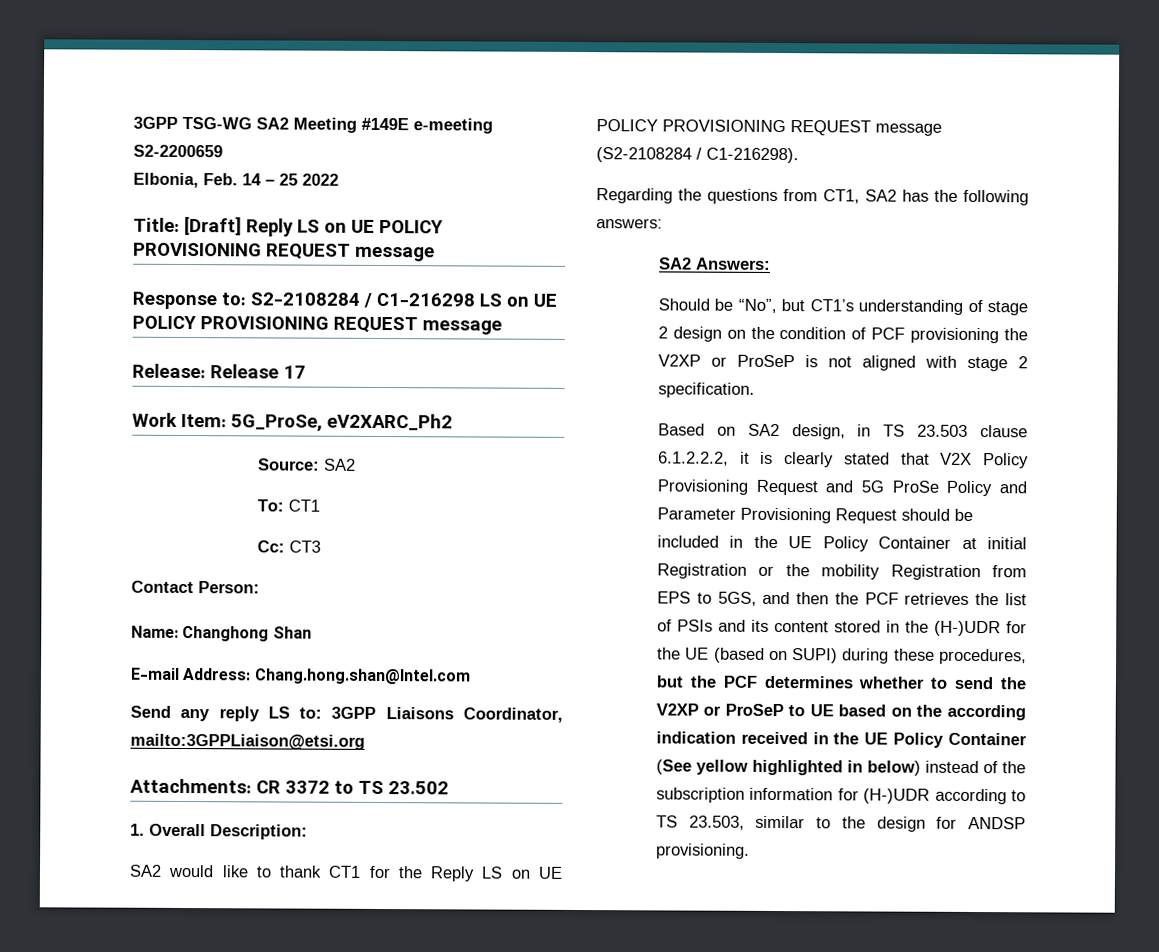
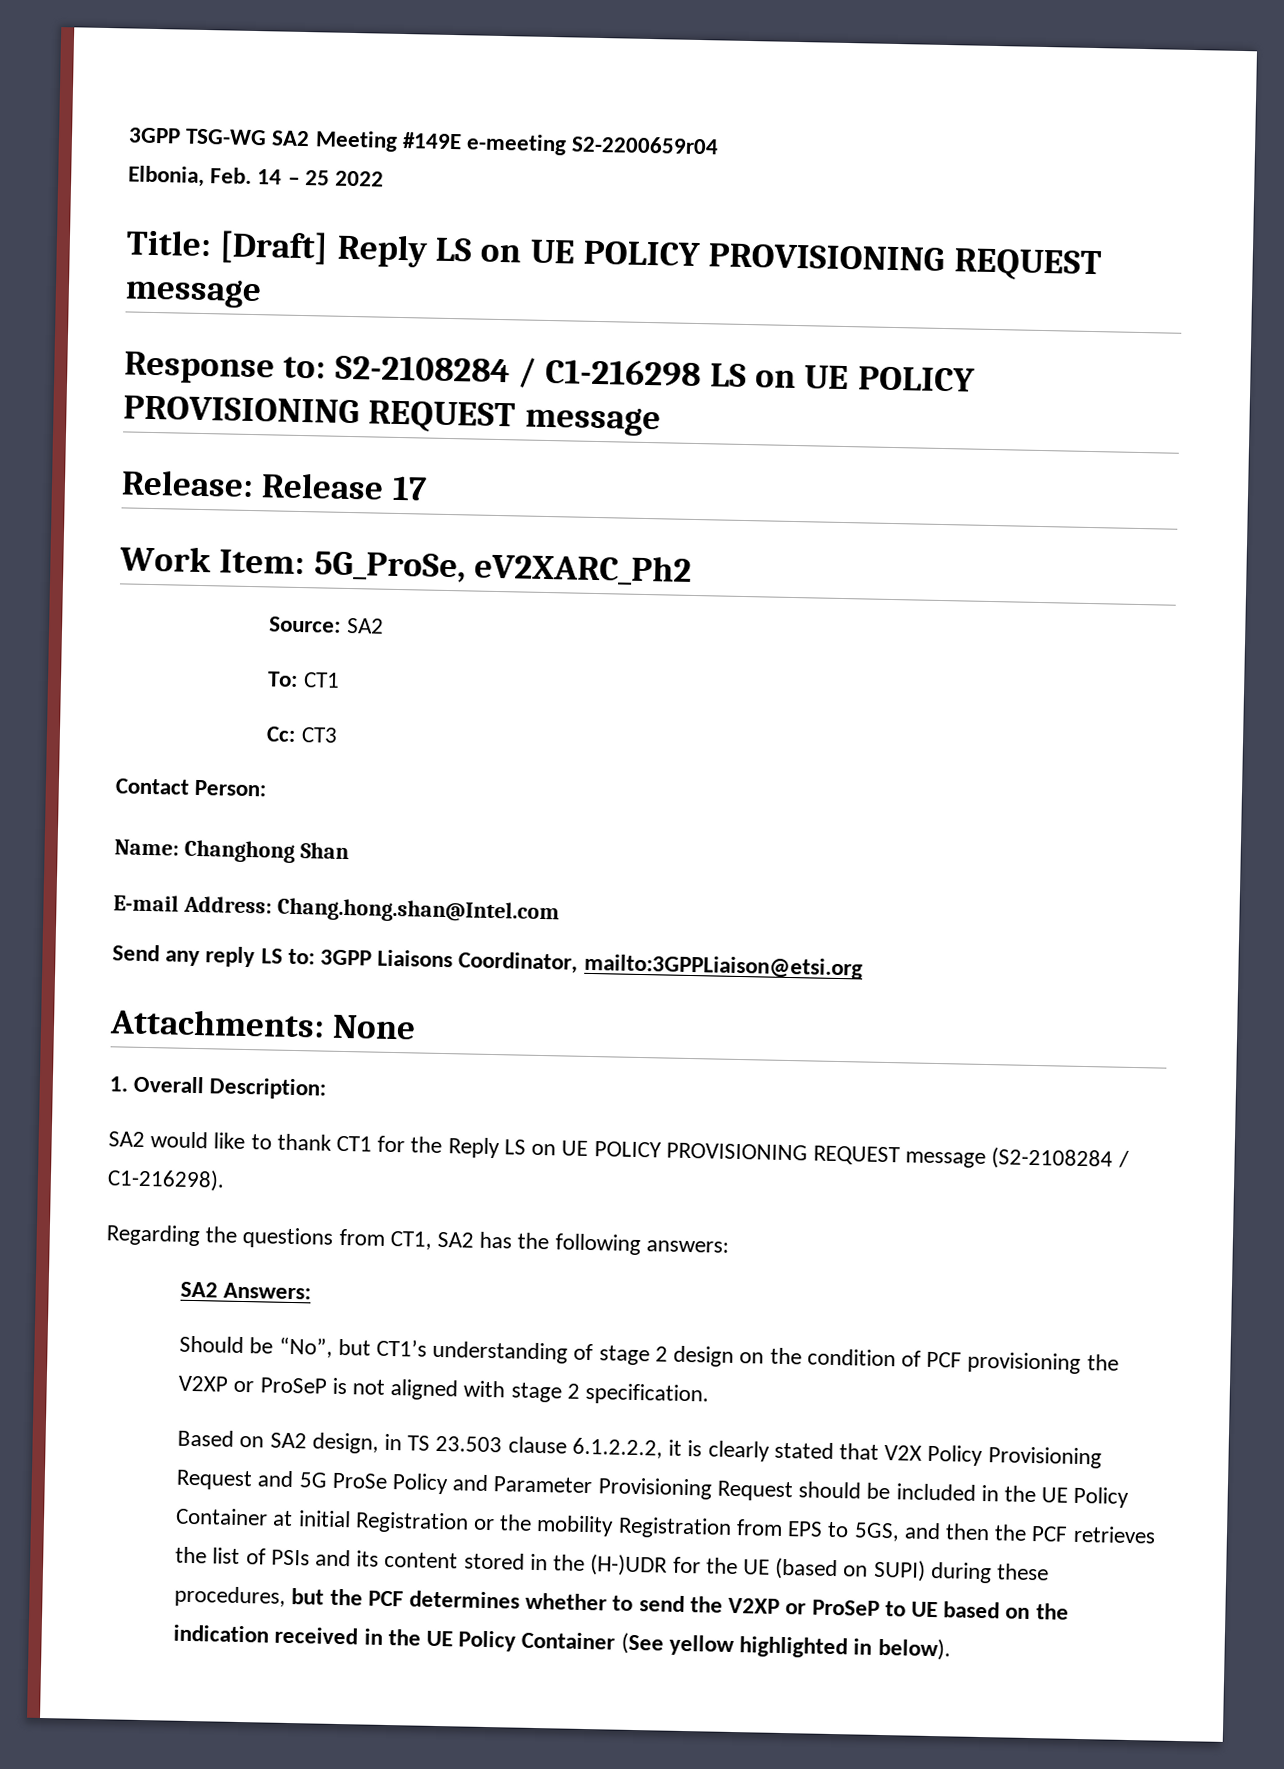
[133,144,223,158] S2-2200659 -> [571,135,720,155] S2-2200659r04
[130,778,449,795] Attachments: CR 3372 to TS 23.502 -> [109,1008,417,1040] Attachments: None
[947,704,1026,721] according -> (1069, 1611) none
[866,760,1026,776] [655,787,1026,805] [655,815,1026,832] [655,843,750,859] below) instead of the subscription information for (H-)UDR according to TS 23.503, similar to the design for ANDSP provisioning. -> [877,1637,951,1661] below).

